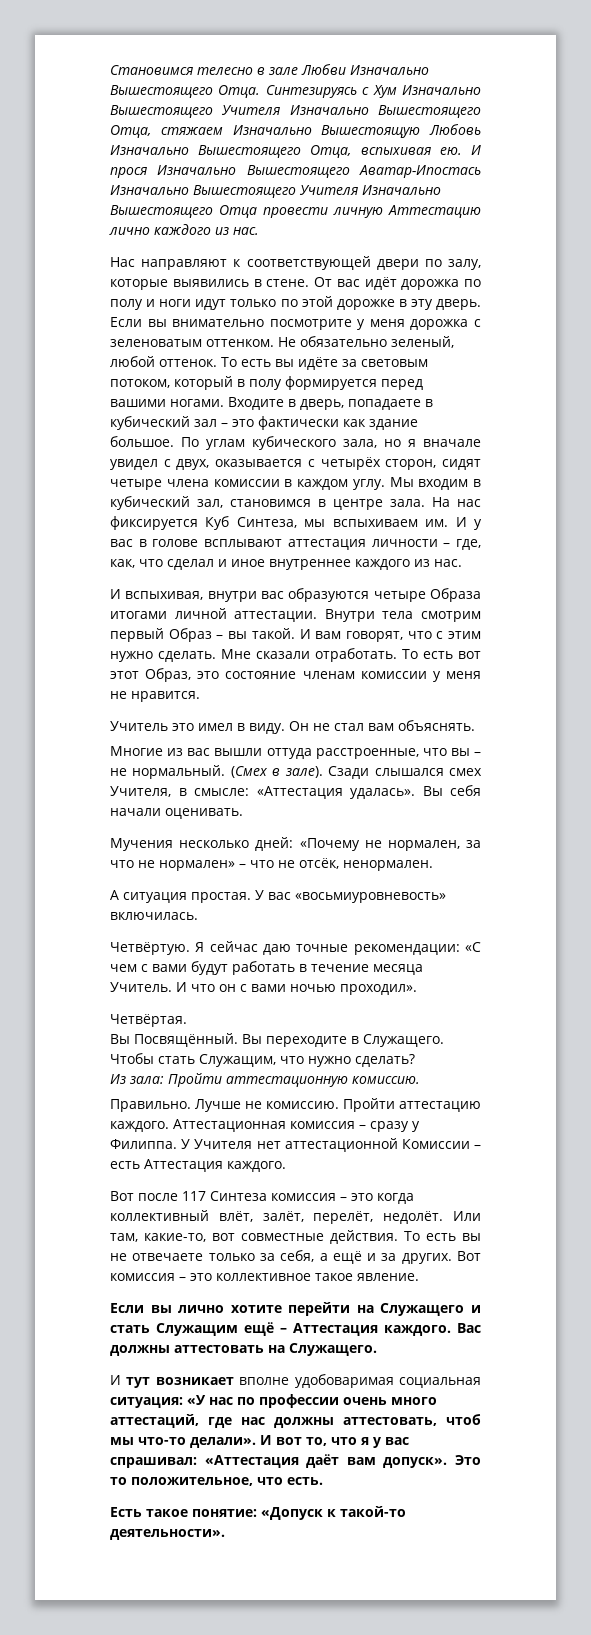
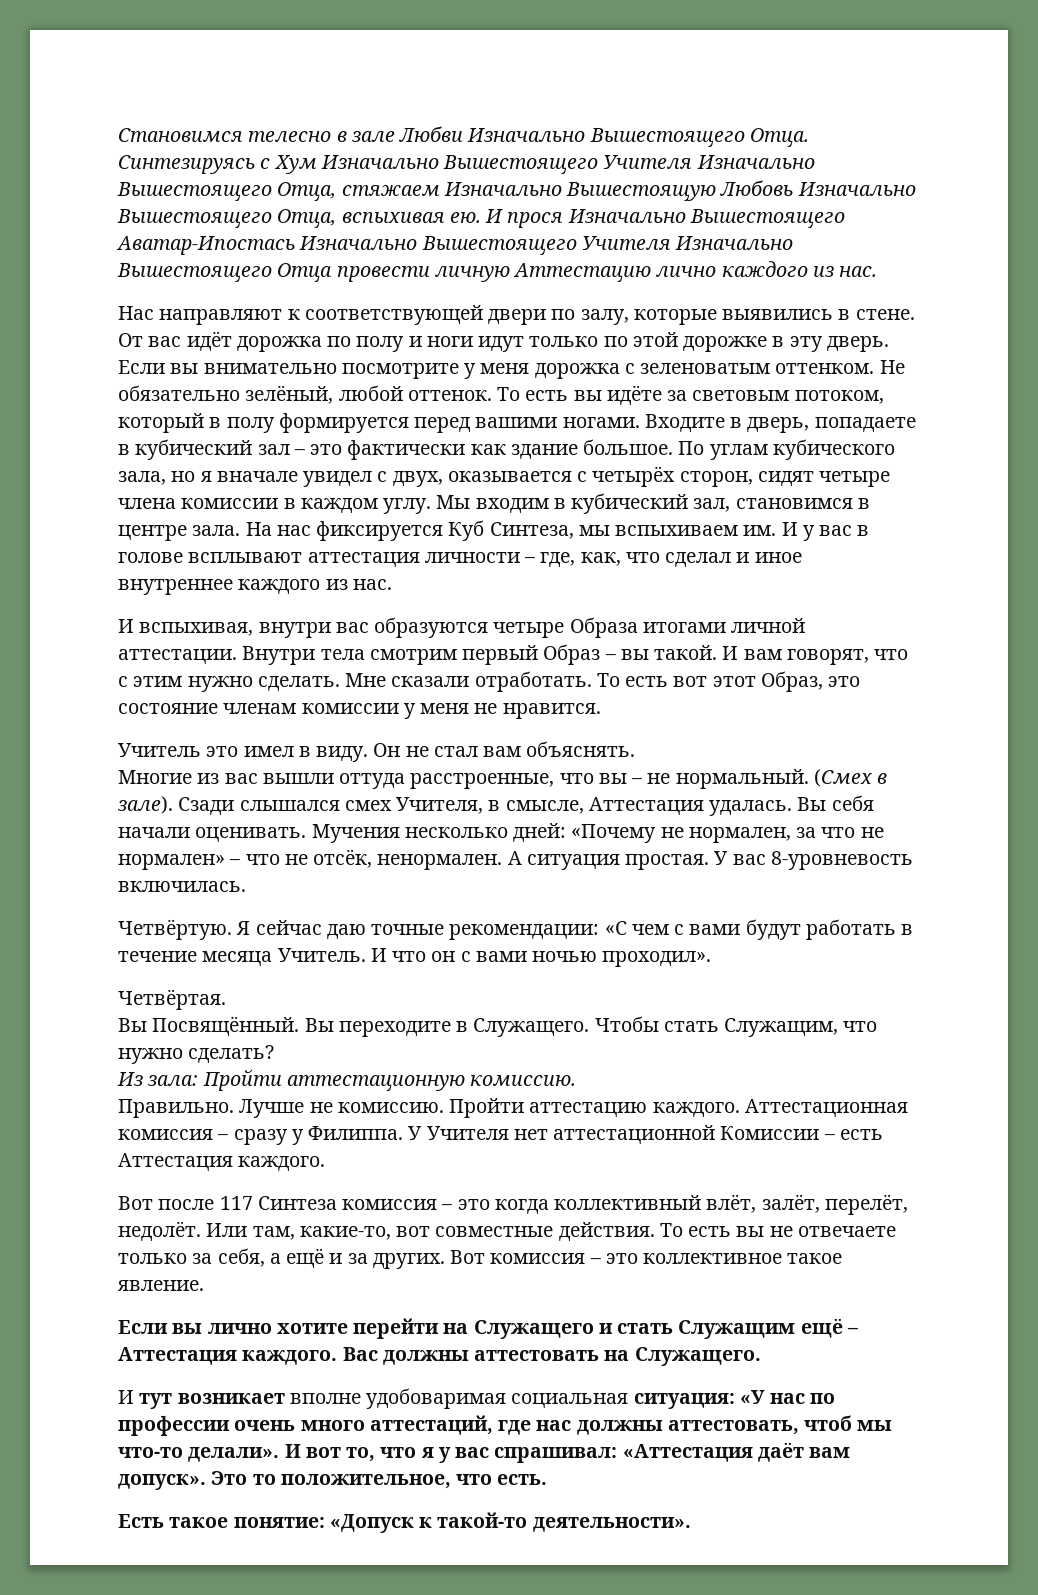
[391,336,454,348] зеленый, -> [245,385,334,404] зелёный,
[194,786,415,799] смысле: «Аттестация удалась». -> [505,797,793,816] смысле, Аттестация удалась.
(243, 813) // -> (307, 834) none
(433, 865) // -> (503, 862) none
[295,892,446,903] «восьмиуровневость» -> [770,851,913,870] 8-уровневость

